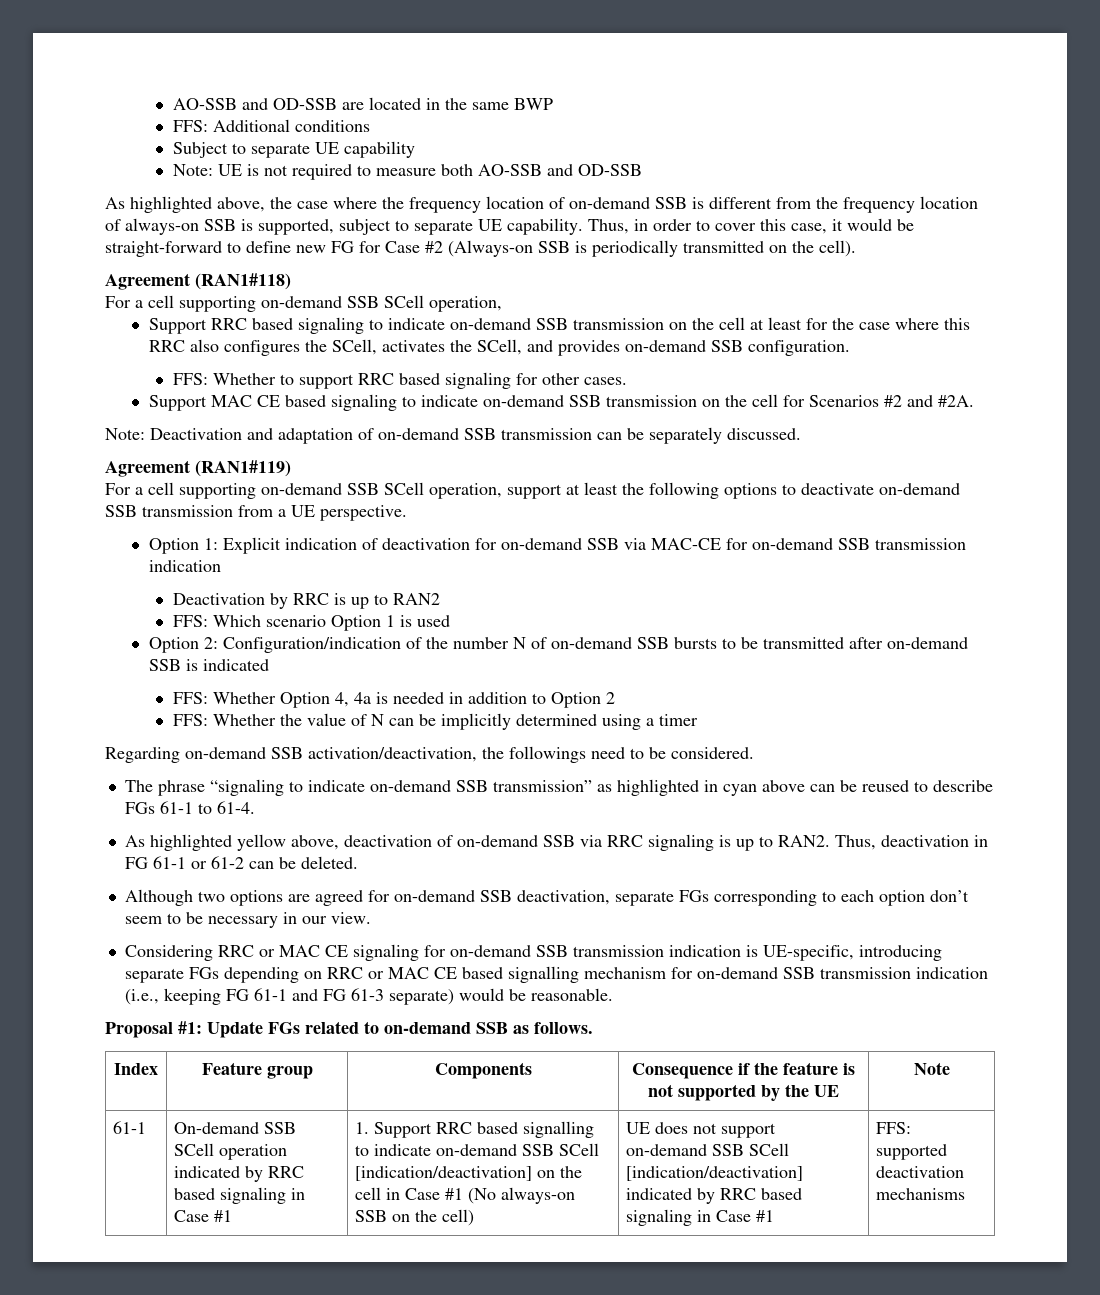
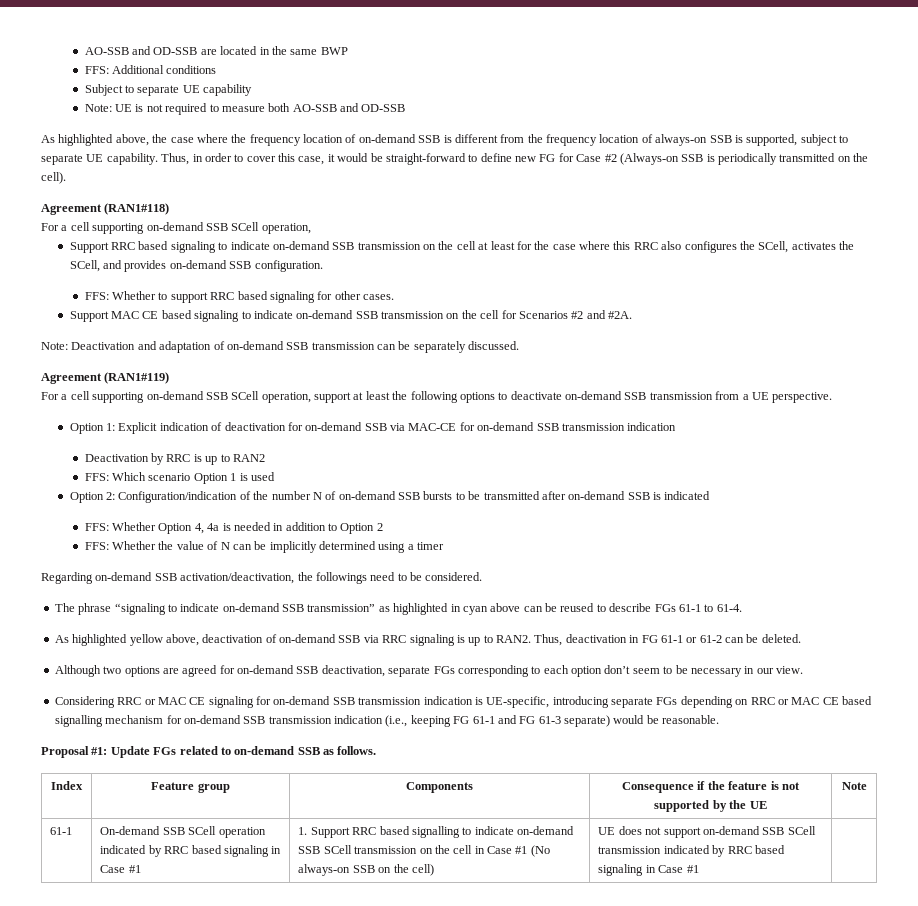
[355,1166,533,1181] [indication/deactivation] -> [354,846,418,854] transmission
[626,1166,804,1181] [626,1188,803,1204] [626,1209,775,1226] [876,1122,912,1134] [876,1144,948,1160] [876,1166,965,1178] [876,1188,966,1200] [indication/deactivation] indicated by RRC based signaling in Case #1 | FFS: supported deactivation mechanisms -> [598,845,785,857] [598,864,699,876] transmission indicated by RRC based signaling in Case #1 |

